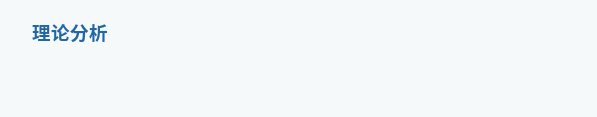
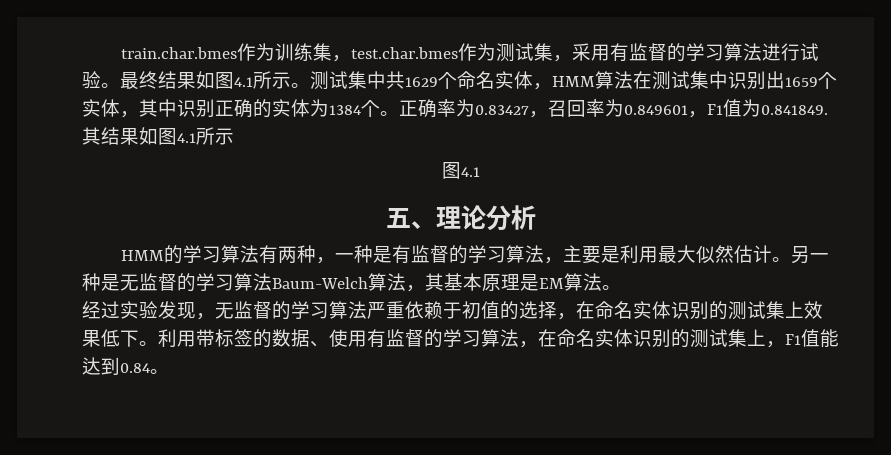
[32,24,108,43] 理论分析 -> [120,43,819,62] [82,71,837,90] [82,99,828,118] [82,127,234,145] [442,162,480,179] [386,205,536,231] [120,245,829,264] [82,273,621,292] [82,301,823,320] [82,329,839,348] [82,357,169,375] train.char.bmes作为训练集，test.char.bmes作为测试集，采用有监督的学习算法进行试验。最终结果如图4.1所示。测试集中共1629个命名实体，HMM算法在测试集中识别出1659个实体，其中识别正确的实体为1384个。正确率为0.83427，召回率为0.849601，F1值为0.841849.其结果如图4.1所示 // 图4.1 // 五、理论分析 // HMM的学习算法有两种，一种是有监督的学习算法，主要是利用最大似然估计。另一种是无监督的学习算法Baum-Welch算法，其基本原理是EM算法。 // 经过实验发现，无监督的学习算法严重依赖于初值的选择，在命名实体识别的测试集上效果低下。利用带标签的数据、使用有监督的学习算法，在命名实体识别的测试集上，F1值能达到0.84。

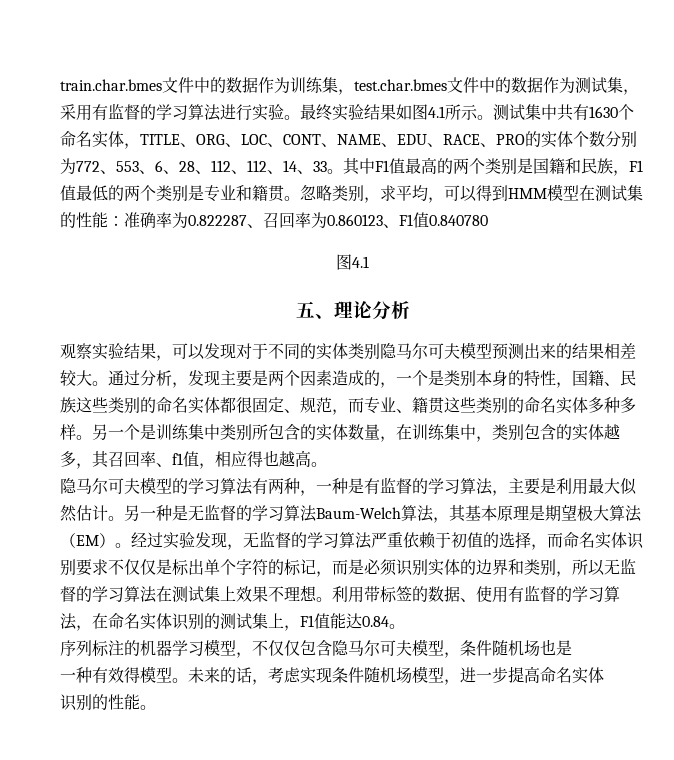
(237, 53) none -> [162,77,258,93] 文件中的数据
(458, 53) none -> [447,77,543,93] 文件中的数据
[799,43,819,61] 试 -> [252,104,268,121] 实
(158, 80) none -> [332,104,364,121] 实验
[405,77,438,87] 1629 -> [573,104,618,120] 有1630
[552,71,837,90] [82,99,828,118] [82,127,234,145] HMM算法在测试集中识别出1659个实体，其中识别正确的实体为1384个。正确率为0.83427，召回率为0.849601，F1值为0.841849.其结果如图4.1所示 -> [140,131,637,148] [60,157,643,176] [60,184,643,203] [60,212,488,228] TITLE、ORG、LOC、CONT、NAME、EDU、RACE、PRO的实体个数分别为772、553、6、28、112、112、14、33。其中F1值最高的两个类别是国籍和民族，F1值最低的两个类别是专业和籍贯。忽略类别，求平均，可以得到HMM模型在测试集的性能：准确率为0.822287、召回率为0.860123、F1值0.840780
[120,250,164,261] HMM -> [60,342,636,361] [60,370,636,388] [60,397,636,415] [60,424,620,442] [60,450,327,469] [60,477,172,494] 观察实验结果，可以发现对于不同的实体类别隐马尔可夫模型预测出来的结果相差较大。通过分析，发现主要是两个因素造成的，一个是类别本身的特性，国籍、民族这些类别的命名实体都很固定、规范，而专业、籍贯这些类别的命名实体多种多样。另一个是训练集中类别所包含的实体数量，在训练集中，类别包含的实体越多，其召回率、f1值，相应得也越高。 // 隐马尔可夫模型
[539,273,621,291] EM算法。 // -> [545,504,642,522] [60,533,131,548] 期望极大算法（EM）。
[576,301,728,320] 在命名实体识别的 -> [547,532,644,549] [60,558,636,577] [60,586,172,603] 而命名实体识别要求不仅仅是标出单个字符的标记，而是必须识别实体的边界和类别，所以无监督的学习算法在
[101,329,139,347] 低下 -> [268,585,317,602] 不理想
[101,357,120,375] 到 -> (362, 621) none
(169, 371) none -> [60,639,572,658] [60,666,604,685] [60,694,156,711] // 序列标注的机器学习模型，不仅仅包含隐马尔可夫模型，条件随机场也是 // 一种有效得模型。未来的话，考虑实现条件随机场模型，进一步提高命名实体 // 识别的性能。

